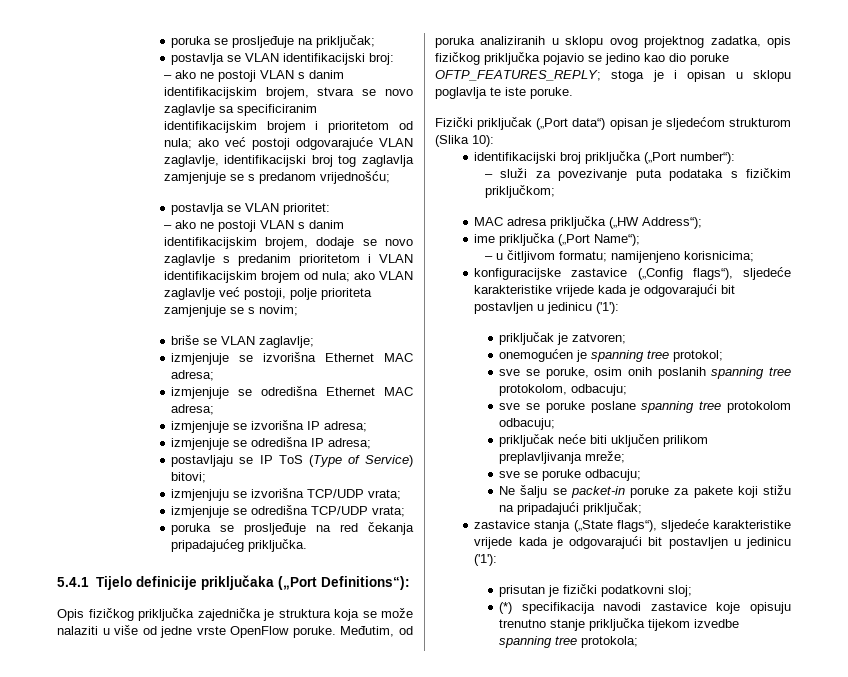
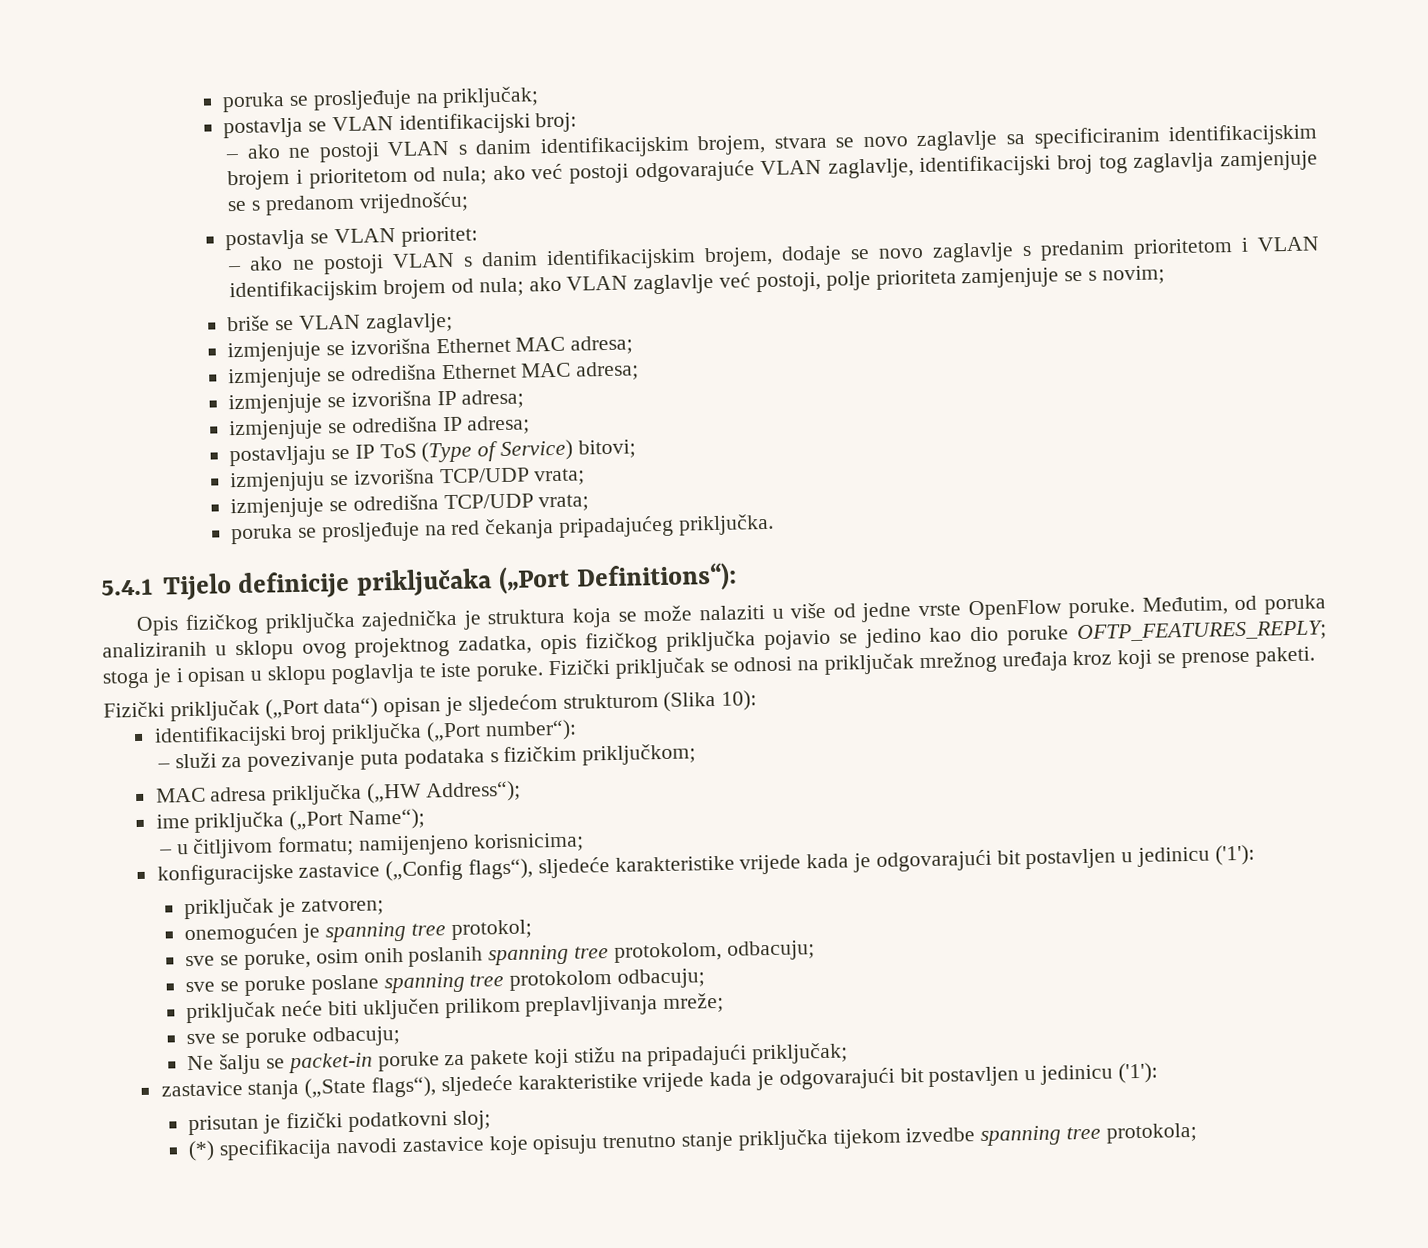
(573, 93) none -> [548,646,1315,679] Fizički priključak se odnosi na priključak mrežnog uređaja kroz koji se prenose paketi.

